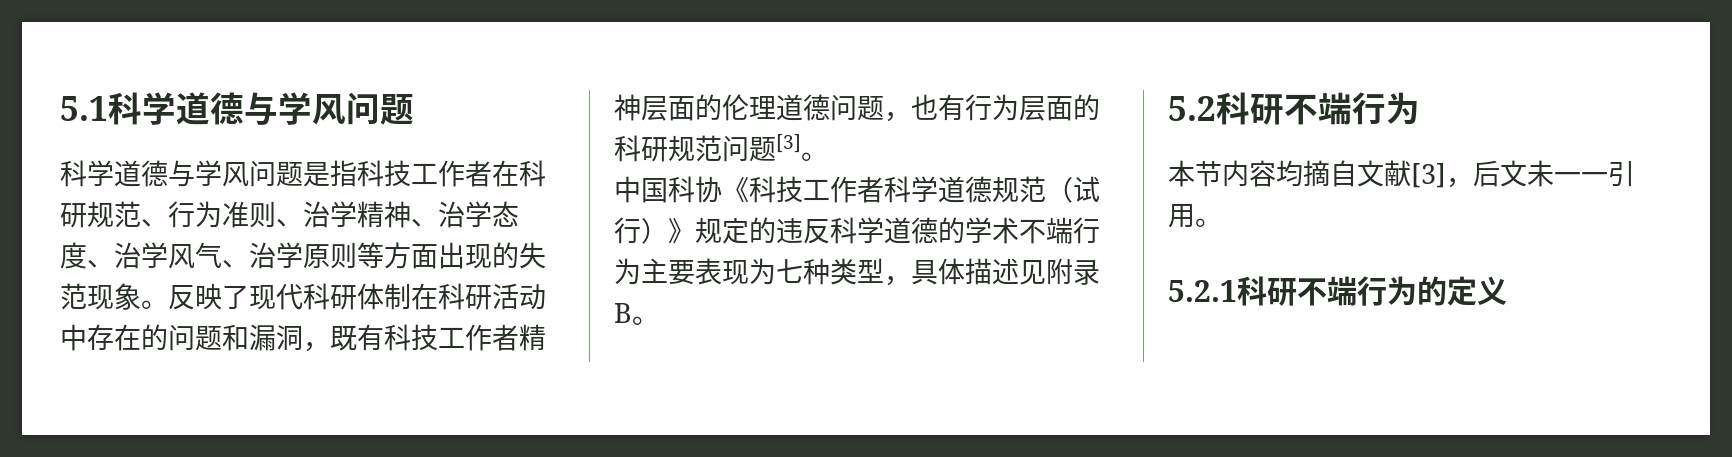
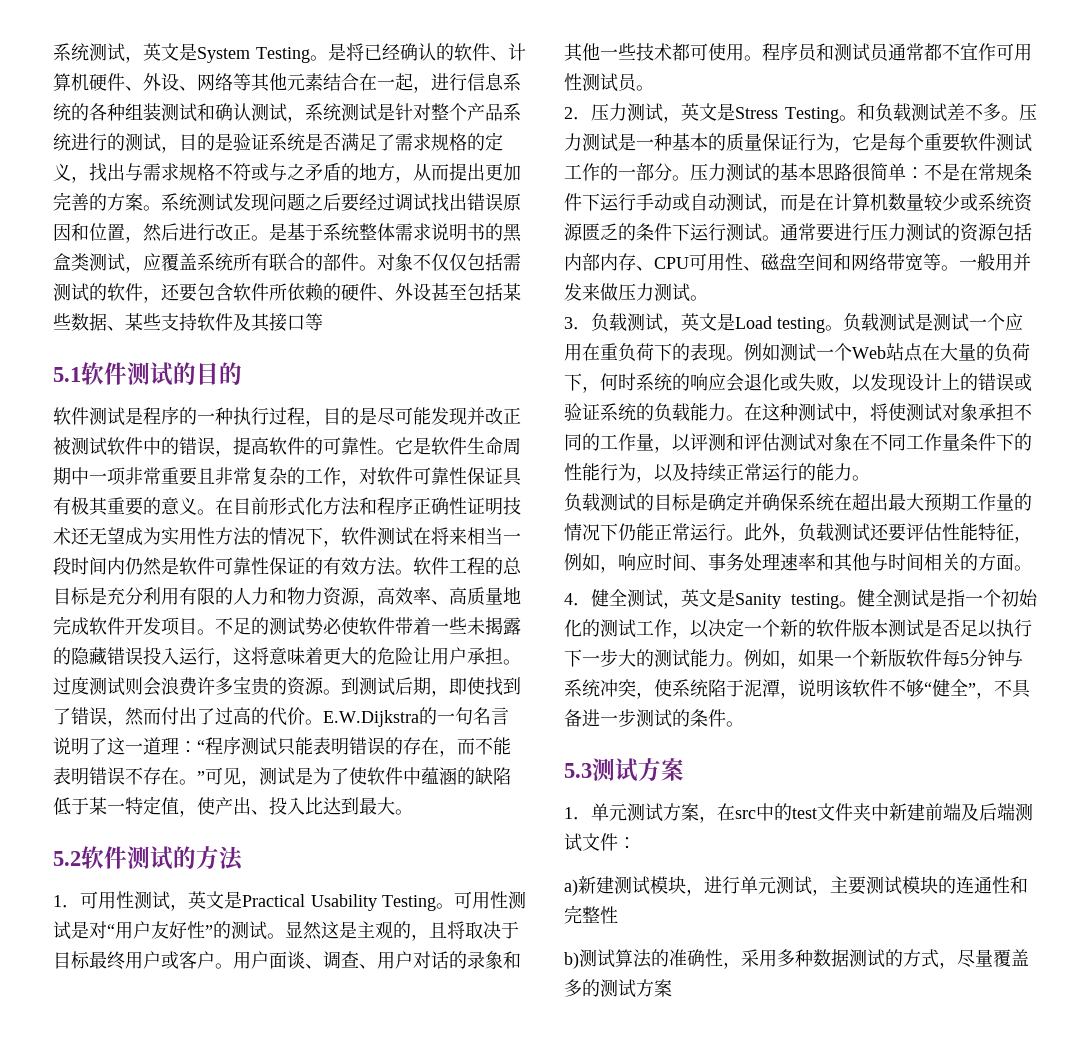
[60,92,414,125] [60,160,546,187] [60,201,519,228] [60,242,546,269] [60,283,546,310] [60,324,546,352] [614,94,1100,122] [614,134,828,162] [614,176,1100,203] [614,217,1100,244] [614,258,1100,286] [614,303,659,325] [1168,92,1420,125] [1168,160,1635,188] [1168,204,1222,228] [1168,276,1507,306] 5.1科学道德与学风问题 // 科学道德与学风问题是指科技工作者在科研规范、行为准则、治学精神、治学态度、治学风气、治学原则等方面出现的失范现象。反映了现代科研体制在科研活动中存在的问题和漏洞，既有科技工作者精神层面的伦理道德问题，也有行为层面的科研规范问题[3]。 // 中国科协《科技工作者科学道德规范（试行）》规定的违反科学道德的学术不端行为主要表现为七种类型，具体描述见附录B。 // 5.2科研不端行为 // 本节内容均摘自文献[3]，后文未一一引用。 // 5.2.1科研不端行为的定义 -> [53,43,526,63] [53,73,521,93] [53,103,521,123] [53,132,503,153] [53,163,521,183] [53,192,521,212] [53,223,522,243] [53,253,521,273] [53,283,521,303] [53,313,323,332] [53,362,242,386] [53,407,521,427] [53,437,521,457] [53,467,522,487] [53,496,521,516] [53,527,521,547] [53,557,522,576] [53,587,521,607] [53,616,521,636] [53,647,521,667] [53,676,521,697] [53,707,509,727] [53,737,511,757] [53,767,511,787] [53,796,413,817] [53,846,244,871] [53,891,526,911] [53,921,519,941] [53,951,521,970] [564,43,1032,62] [564,73,654,92] [564,103,1037,123] [564,133,1032,153] [564,163,1032,182] [564,193,1033,213] [564,223,1032,242] [564,253,1031,272] [564,283,708,302] [564,313,1023,333] [564,343,1030,362] [564,373,1032,393] [564,403,1032,423] [564,433,1032,453] [564,463,870,483] [564,492,1032,512] [564,523,1032,543] [564,553,1032,573] [564,589,1038,609] [564,618,1032,639] [564,649,1023,669] [564,679,1031,699] [564,709,744,728] [564,758,684,782] [564,803,1033,823] [564,833,636,852] [564,876,1028,896] [564,905,618,924] [564,949,1029,969] [564,979,672,998] 系统测试，英文是System Testing。是将已经确认的软件、计算机硬件、外设、网络等其他元素结合在一起，进行信息系统的各种组装测试和确认测试，系统测试是针对整个产品系统进行的测试，目的是验证系统是否满足了需求规格的定义，找出与需求规格不符或与之矛盾的地方，从而提出更加完善的方案。系统测试发现问题之后要经过调试找出错误原因和位置，然后进行改正。是基于系统整体需求说明书的黑盒类测试，应覆盖系统所有联合的部件。对象不仅仅包括需测试的软件，还要包含软件所依赖的硬件、外设甚至包括某些数据、某些支持软件及其接口等 // 5.1软件测试的目的 // 软件测试是程序的一种执行过程，目的是尽可能发现并改正被测试软件中的错误，提高软件的可靠性。它是软件生命周期中一项非常重要且非常复杂的工作，对软件可靠性保证具有极其重要的意义。在目前形式化方法和程序正确性证明技术还无望成为实用性方法的情况下，软件测试在将来相当一段时间内仍然是软件可靠性保证的有效方法。软件工程的总目标是充分利用有限的人力和物力资源，高效率、高质量地完成软件开发项目。不足的测试势必使软件带着一些未揭露的隐藏错误投入运行，这将意味着更大的危险让用户承担。过度测试则会浪费许多宝贵的资源。到测试后期，即使找到了错误，然而付出了过高的代价。E.W.Dijkstra的一句名言说明了这一道理：“程序测试只能表明错误的存在，而不能表明错误不存在。”可见，测试是为了使软件中蕴涵的缺陷低于某一特定值，使产出、投入比达到最大。 // 5.2软件测试的方法 // 1．可用性测试，英文是Practical Usability Testing。可用性测试是对“用户友好性”的测试。显然这是主观的，且将取决于目标最终用户或客户。用户面谈、调查、用户对话的录象和其他一些技术都可使用。程序员和测试员通常都不宜作可用性测试员。 // 2．压力测试，英文是Stress Testing。和负载测试差不多。压力测试是一种基本的质量保证行为，它是每个重要软件测试工作的一部分。压力测试的基本思路很简单：不是在常规条件下运行手动或自动测试，而是在计算机数量较少或系统资源匮乏的条件下运行测试。通常要进行压力测试的资源包括内部内存、CPU可用性、磁盘空间和网络带宽等。一般用并发来做压力测试。 // 3．负载测试，英文是Load testing。负载测试是测试一个应用在重负荷下的表现。例如测试一个Web站点在大量的负荷下，何时系统的响应会退化或失败，以发现设计上的错误或验证系统的负载能力。在这种测试中，将使测试对象承担不同的工作量，以评测和评估测试对象在不同工作量条件下的性能行为，以及持续正常运行的能力。 // 负载测试的目标是确定并确保系统在超出最大预期工作量的情况下仍能正常运行。此外，负载测试还要评估性能特征，例如，响应时间、事务处理速率和其他与时间相关的方面。 // 4．健全测试，英文是Sanity testing。健全测试是指一个初始化的测试工作，以决定一个新的软件版本测试是否足以执行下一步大的测试能力。例如，如果一个新版软件每5分钟与系统冲突，使系统陷于泥潭，说明该软件不够“健全”，不具备进一步测试的条件。 // 5.3测试方案 // 1．单元测试方案，在src中的test文件夹中新建前端及后端测试文件： // a)新建测试模块，进行单元测试，主要测试模块的连通性和完整性 // b)测试算法的准确性，采用多种数据测试的方式，尽量覆盖多的测试方案

